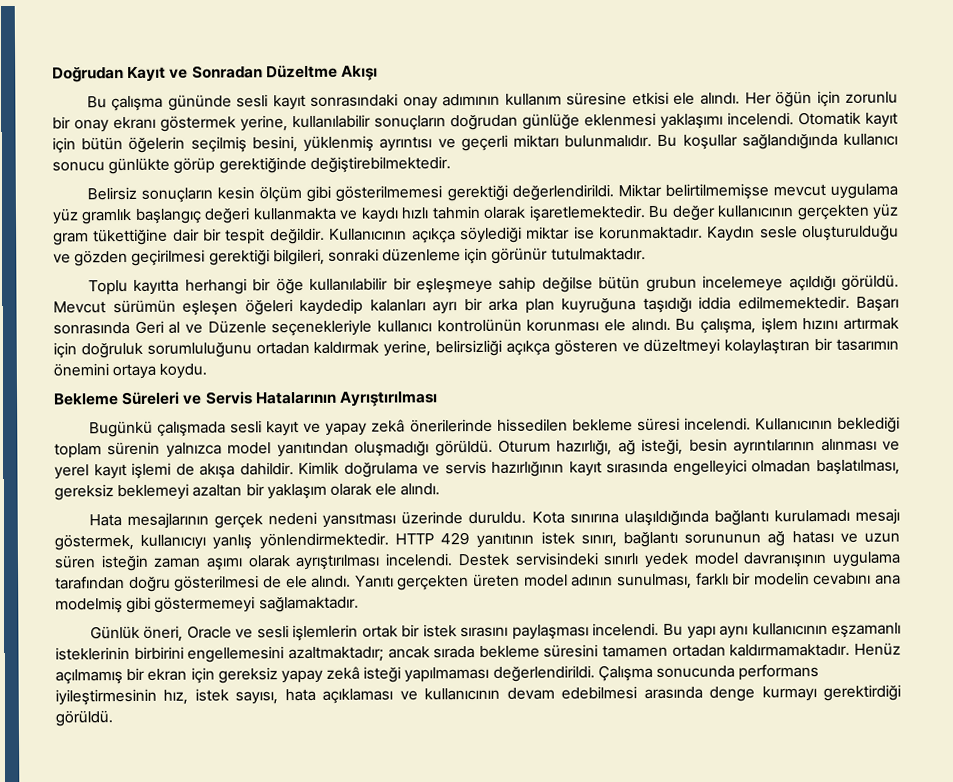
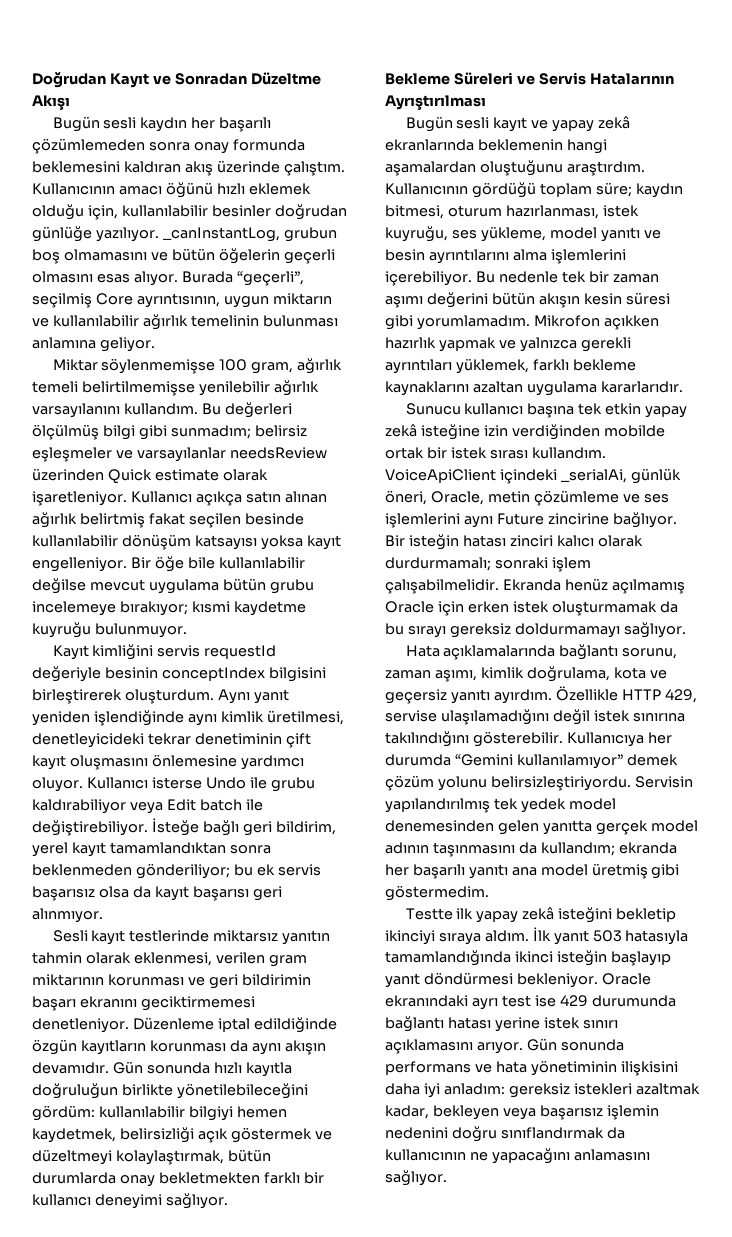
[86,90,898,112] [52,111,898,133] [52,133,898,154] [52,156,451,175] [86,183,898,203] [52,203,899,225] [53,225,900,246] [53,247,646,267] [87,274,899,296] [53,295,899,316] [53,317,899,337] [53,337,899,359] [53,363,208,380] Bu çalışma gününde sesli kayıt sonrasındaki onay adımının kullanım süresine etkisi ele alındı. Her öğün için zorunlu bir onay ekranı göstermek yerine, kullanılabilir sonuçların doğrudan günlüğe eklenmesi yaklaşımı incelendi. Otomatik kayıt için bütün öğelerin seçilmiş besini, yüklenmiş ayrıntısı ve geçerli miktarı bulunmalıdır. Bu koşullar sağlandığında kullanıcı sonucu günlükte görüp gerektiğinde değiştirebilmektedir. // Belirsiz sonuçların kesin ölçüm gibi gösterilmemesi gerektiği değerlendirildi. Miktar belirtilmemişse mevcut uygulama yüz gramlık başlangıç değeri kullanmakta ve kaydı hızlı tahmin olarak işaretlemektedir. Bu değer kullanıcının gerçekten yüz gram tükettiğine dair bir tespit değildir. Kullanıcının açıkça söylediği miktar ise korunmaktadır. Kaydın sesle oluşturulduğu ve gözden geçirilmesi gerektiği bilgileri, sonraki düzenleme için görünür tutulmaktadır. // Toplu kayıtta herhangi bir öğe kullanılabilir bir eşleşmeye sahip değilse bütün grubun incelemeye açıldığı görüldü. Mevcut sürümün eşleşen öğeleri kaydedip kalanları ayrı bir arka plan kuyruğuna taşıdığı iddia edilmemektedir. Başarı sonrasında Geri al ve Düzenle seçenekleriyle kullanıcı kontrolünün korunması ele alındı. Bu çalışma, işlem hızını artırmak için doğruluk sorumluluğunu ortadan kaldırmak yerine, belirsizliği açıkça gösteren ve düzeltmeyi kolaylaştıran bir tasarımın önemini ortaya koydu. -> [52,116,272,132] [32,138,305,154] [32,160,345,176] [32,182,311,198] [32,204,347,220] [32,226,337,242] [32,248,335,264] [32,271,304,286] [32,293,332,308] [32,314,338,330] [32,337,155,352] [52,358,343,374] [32,380,319,396] [32,402,292,418] [32,424,307,440] [32,447,327,462] [32,468,268,484] [32,491,327,506] [32,512,304,528] [32,534,341,550] [32,556,305,572] [32,578,314,594] [32,601,306,616] [32,622,187,638] [52,644,277,660] [32,666,326,682] [32,689,289,704] [32,710,344,726] [32,733,311,748] [32,754,304,770] [32,777,315,792] [32,799,263,814] [32,818,336,836] [32,842,271,857] [32,863,321,879] [32,886,282,901] [32,908,103,923] [52,930,331,945] [32,952,307,967] [32,974,311,989] [32,996,255,1011] [32,1017,337,1033] [32,1039,326,1055] [32,1061,292,1077] [32,1083,308,1099] [32,1105,287,1121] [32,1127,332,1143] [32,1149,271,1165] [32,1172,324,1187] [32,1193,228,1209] Bugün sesli kaydın her başarılı çözümlemeden sonra onay formunda beklemesini kaldıran akış üzerinde çalıştım. Kullanıcının amacı öğünü hızlı eklemek olduğu için, kullanılabilir besinler doğrudan günlüğe yazılıyor. _canInstantLog, grubun boş olmamasını ve bütün öğelerin geçerli olmasını esas alıyor. Burada “geçerli”, seçilmiş Core ayrıntısının, uygun miktarın ve kullanılabilir ağırlık temelinin bulunması anlamına geliyor. // Miktar söylenmemişse 100 gram, ağırlık temeli belirtilmemişse yenilebilir ağırlık varsayılanını kullandım. Bu değerleri ölçülmüş bilgi gibi sunmadım; belirsiz eşleşmeler ve varsayılanlar needsReview üzerinden Quick estimate olarak işaretleniyor. Kullanıcı açıkça satın alınan ağırlık belirtmiş fakat seçilen besinde kullanılabilir dönüşüm katsayısı yoksa kayıt engelleniyor. Bir öğe bile kullanılabilir değilse mevcut uygulama bütün grubu incelemeye bırakıyor; kısmi kaydetme kuyruğu bulunmuyor. // Kayıt kimliğini servis requestId değeriyle besinin conceptIndex bilgisini birleştirerek oluşturdum. Aynı yanıt yeniden işlendiğinde aynı kimlik üretilmesi, denetleyicideki tekrar denetiminin çift kayıt oluşmasını önlemesine yardımcı oluyor. Kullanıcı isterse Undo ile grubu kaldırabiliyor veya Edit batch ile değiştirebiliyor. İsteğe bağlı geri bildirim, yerel kayıt tamamlandıktan sonra beklenmeden gönderiliyor; bu ek servis başarısız olsa da kayıt başarısı geri alınmıyor. // Sesli kayıt testlerinde miktarsız yanıtın tahmin olarak eklenmesi, verilen gram miktarının korunması ve geri bildirimin başarı ekranını geciktirmemesi denetleniyor. Düzenleme iptal edildiğinde özgün kayıtların korunması da aynı akışın devamıdır. Gün sonunda hızlı kayıtla doğruluğun birlikte yönetilebileceğini gördüm: kullanılabilir bilgiyi hemen kaydetmek, belirsizliği açık göstermek ve düzeltmeyi kolaylaştırmak, bütün durumlarda onay bekletmekten farklı bir kullanıcı deneyimi sağlıyor.
[88,420,227,438] Bugünkü çalışmada -> [405,116,453,132] Bugün
[409,416,900,433] [54,438,901,459] [54,459,900,480] [54,483,441,501] [88,508,901,530] [54,530,900,551] [54,551,902,572] [55,572,901,593] [55,596,359,614] [89,622,901,642] [55,642,901,663] [55,664,820,685] [55,684,901,706] [55,710,113,727] önerilerinde hissedilen bekleme süresi incelendi. Kullanıcının beklediği toplam sürenin yalnızca model yanıtından oluşmadığı görüldü. Oturum hazırlığı, ağ isteği, besin ayrıntılarının alınması ve yerel kayıt işlemi de akışa dahildir. Kimlik doğrulama ve servis hazırlığının kayıt sırasında engelleyici olmadan başlatılması, gereksiz beklemeyi azaltan bir yaklaşım olarak ele alındı. // Hata mesajlarının gerçek nedeni yansıtması üzerinde duruldu. Kota sınırına ulaşıldığında bağlantı kurulamadı mesajı göstermek, kullanıcıyı yanlış yönlendirmektedir. HTTP 429 yanıtının istek sınırı, bağlantı sorununun ağ hatası ve uzun süren isteğin zaman aşımı olarak ayrıştırılması incelendi. Destek servisindeki sınırlı yedek model davranışının uygulama tarafından doğru gösterilmesi de ele alındı. Yanıtı gerçekten üreten model adının sunulması, farklı bir modelin cevabını ana modelmiş gibi göstermemeyi sağlamaktadır. // Günlük öneri, Oracle ve sesli işlemlerin ortak bir istek sırasını paylaşması incelendi. Bu yapı aynı kullanıcının eşzamanlı isteklerinin birbirini engellemesini azaltmaktadır; ancak sırada bekleme süresini tamamen ortadan kaldırmamaktadır. Henüz açılmamış bir ekran için gereksiz yapay zekâ isteği yapılmaması değerlendirildi. Çalışma sonucunda performans iyileştirmesinin hız, istek sayısı, hata açıklaması ve kullanıcının devam edebilmesi arasında denge kurmayı gerektirdiği görüldü. -> [385,139,607,154] [385,160,645,176] [385,182,683,198] [385,205,639,219] [385,226,661,242] [385,249,626,264] [385,271,659,286] [385,292,670,308] [385,315,659,330] [385,337,631,352] [385,358,636,374] [385,381,683,396] [405,403,688,418] [385,424,665,440] [385,447,606,459] [385,468,681,484] [385,490,669,506] [385,512,677,528] [385,534,643,550] [385,557,591,572] [385,578,685,594] [385,601,678,616] [385,622,686,638] [405,644,678,660] [385,666,667,682] [385,686,697,704] [385,709,685,725] [385,731,672,747] [385,754,678,769] [385,775,693,791] [385,798,616,813] [385,820,698,835] [385,842,677,857] [385,863,680,879] [385,885,489,901] [405,907,677,923] [385,927,689,945] [385,950,671,966] [385,972,651,988] [385,995,676,1010] [385,1016,618,1032] [385,1038,624,1054] [385,1060,678,1076] [385,1083,700,1098] [385,1105,659,1120] [385,1126,625,1142] [385,1148,650,1164] [385,1170,447,1186] ekranlarında beklemenin hangi aşamalardan oluştuğunu araştırdım. Kullanıcının gördüğü toplam süre; kaydın bitmesi, oturum hazırlanması, istek kuyruğu, ses yükleme, model yanıtı ve besin ayrıntılarını alma işlemlerini içerebiliyor. Bu nedenle tek bir zaman aşımı değerini bütün akışın kesin süresi gibi yorumlamadım. Mikrofon açıkken hazırlık yapmak ve yalnızca gerekli ayrıntıları yüklemek, farklı bekleme kaynaklarını azaltan uygulama kararlarıdır. // Sunucu kullanıcı başına tek etkin yapay zekâ isteğine izin verdiğinden mobilde ortak bir istek sırası kullandım. VoiceApiClient içindeki _serialAi, günlük öneri, Oracle, metin çözümleme ve ses işlemlerini aynı Future zincirine bağlıyor. Bir isteğin hatası zinciri kalıcı olarak durdurmamalı; sonraki işlem çalışabilmelidir. Ekranda henüz açılmamış Oracle için erken istek oluşturmamak da bu sırayı gereksiz doldurmamayı sağlıyor. // Hata açıklamalarında bağlantı sorunu, zaman aşımı, kimlik doğrulama, kota ve geçersiz yanıtı ayırdım. Özellikle HTTP 429, servise ulaşılamadığını değil istek sınırına takılındığını gösterebilir. Kullanıcıya her durumda “Gemini kullanılamıyor” demek çözüm yolunu belirsizleştiriyordu. Servisin yapılandırılmış tek yedek model denemesinden gelen yanıtta gerçek model adının taşınmasını da kullandım; ekranda her başarılı yanıtı ana model üretmiş gibi göstermedim. // Testte ilk yapay zekâ isteğini bekletip ikinciyi sıraya aldım. İlk yanıt 503 hatasıyla tamamlandığında ikinci isteğin başlayıp yanıt döndürmesi bekleniyor. Oracle ekranındaki ayrı test ise 429 durumunda bağlantı hatası yerine istek sınırı açıklamasını arıyor. Gün sonunda performans ve hata yönetiminin ilişkisini daha iyi anladım: gereksiz istekleri azaltmak kadar, bekleyen veya başarısız işlemin nedenini doğru sınıflandırmak da kullanıcının ne yapacağını anlamasını sağlıyor.

